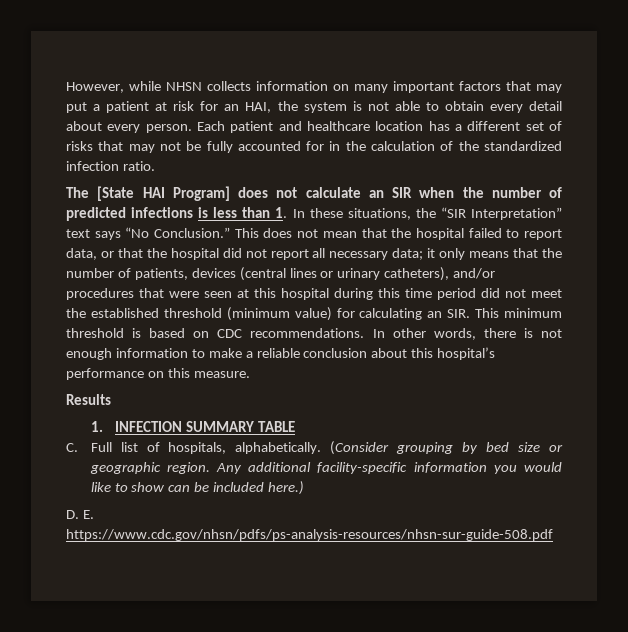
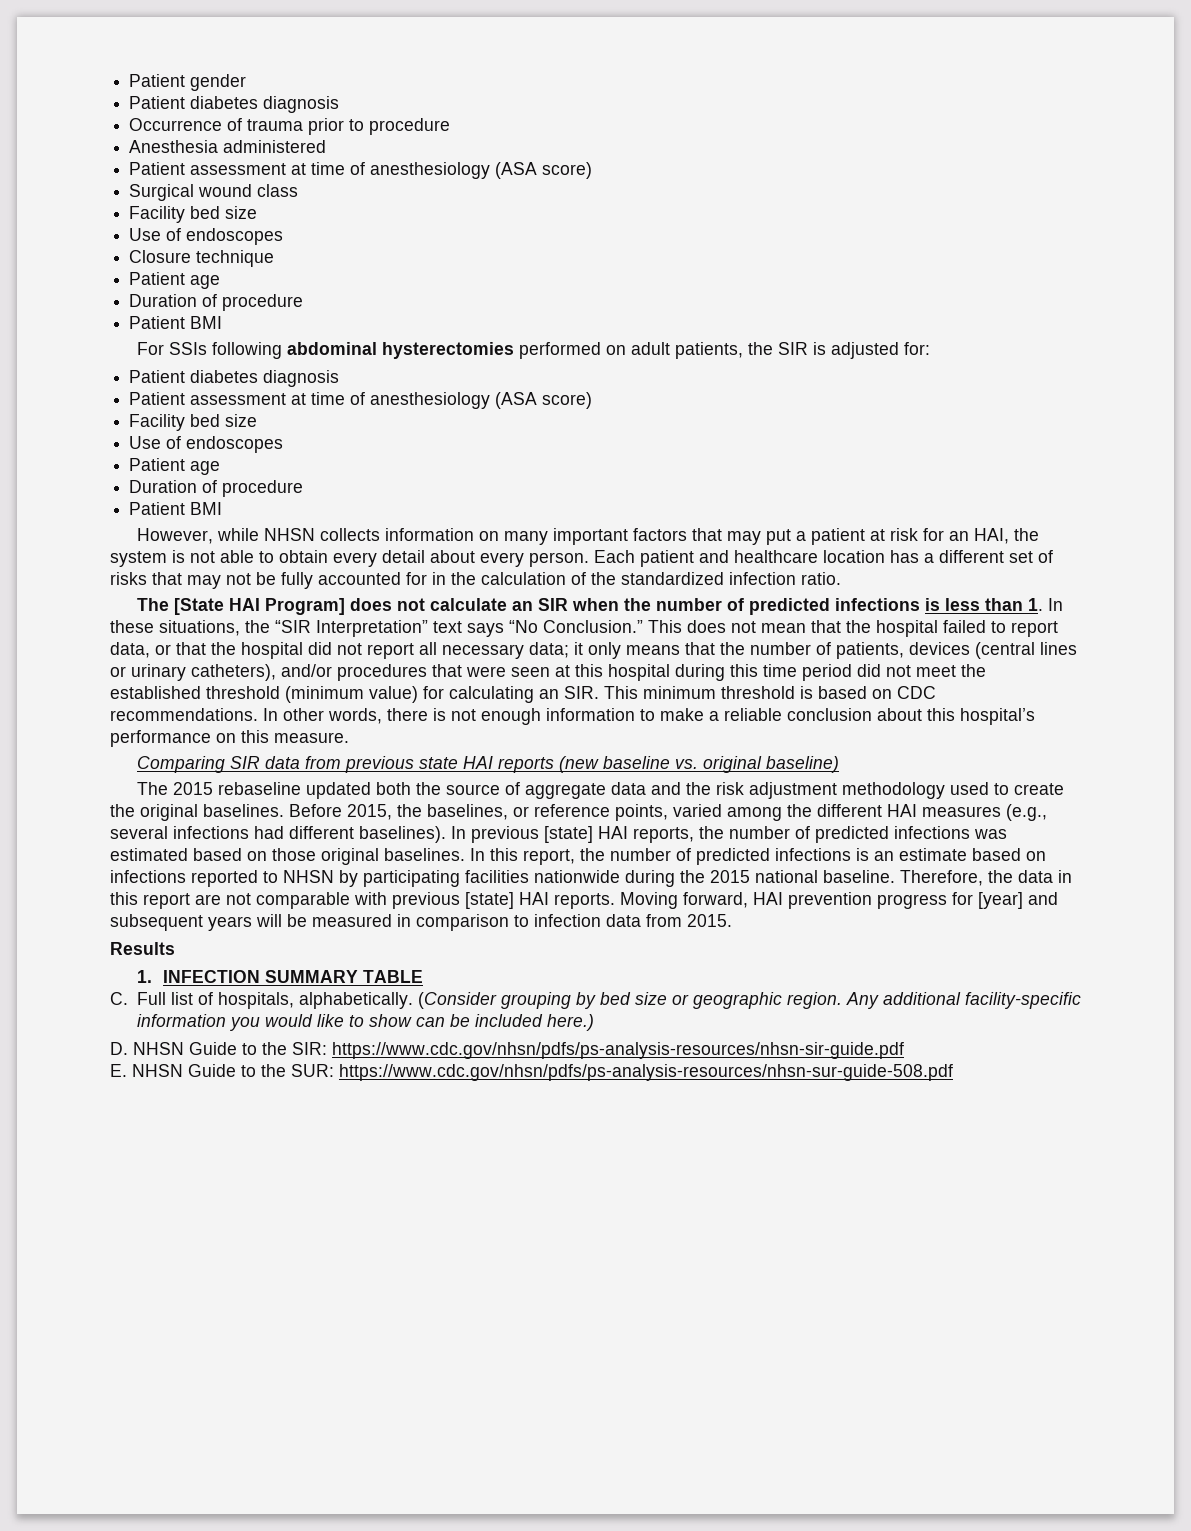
(66, 87) none -> [129,74,247,91] [129,96,340,113] [129,118,451,135] [129,140,327,153] [129,162,593,179] [129,184,299,201] [129,206,258,223] [129,228,284,245] [129,250,275,267] [129,272,221,289] [129,294,304,311] [129,316,223,329] [137,342,931,359] [129,370,340,387] [129,392,593,409] [129,414,258,431] [129,436,284,453] [129,458,221,475] [129,480,304,497] [129,502,223,515] Patient gender // Patient diabetes diagnosis // Occurrence of trauma prior to procedure // Anesthesia administered // Patient assessment at time of anesthesiology (ASA score) // Surgical wound class // Facility bed size // Use of endoscopes // Closure technique // Patient age // Duration of procedure // Patient BMI // For SSIs following abdominal hysterectomies performed on adult patients, the SIR is adjusted for: // Patient diabetes diagnosis // Patient assessment at time of anesthesiology (ASA score) // Facility bed size // Use of endoscopes // Patient age // Duration of procedure // Patient BMI //
(250, 374) none -> [137,756,840,773] [137,782,1065,799] [110,804,1047,821] [110,826,1007,843] [110,848,1046,865] [110,870,1072,887] [110,892,1058,909] [110,914,732,931] // Comparing SIR data from previous state HAI reports (new baseline vs. original baseline) // The 2015 rebaseline updated both the source of aggregate data and the risk adjustment methodology used to create the original baselines. Before 2015, the baselines, or reference points, varied among the different HAI measures (e.g., several infections had different baselines). In previous [state] HAI reports, the number of predicted infections was estimated based on those original baselines. In this report, the number of predicted infections is an estimate based on infections reported to NHSN by participating facilities nationwide during the 2015 national baseline. Therefore, the data in this report are not comparable with previous [state] HAI reports. Moving forward, HAI prevention progress for [year] and subsequent years will be measured in comparison to infection data from 2015.
[82,510,94,519] E. -> [133,1042,904,1059] [110,1064,334,1077] NHSN Guide to the SIR: https://www.cdc.gov/nhsn/pdfs/ps-analysis-resources/nhsn-sir-guide.pdf // E. NHSN Guide to the SUR:

